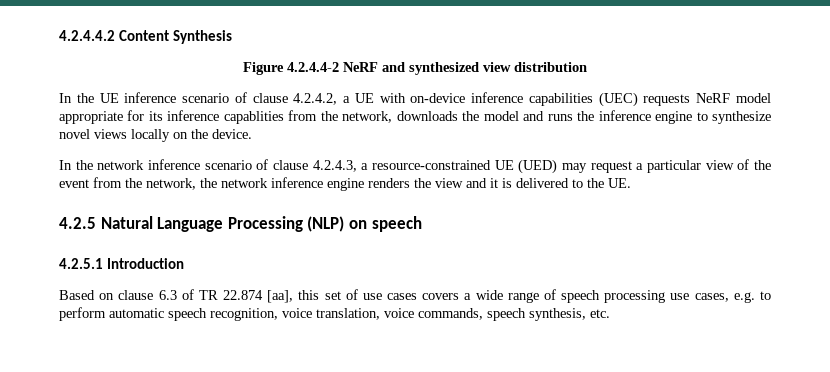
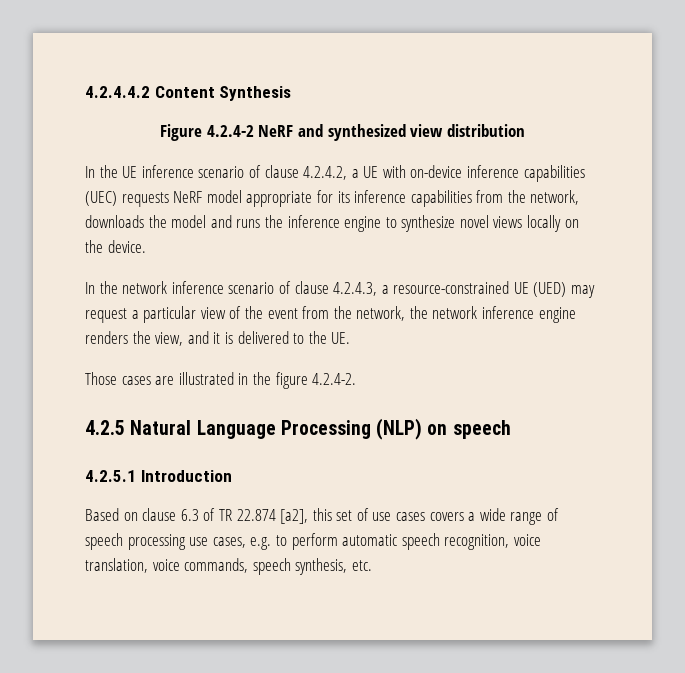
[287,62,339,72] 4.2.4.4-2 -> [206,125,254,137] 4.2.4-2
[223,111,284,124] capablities -> [410,190,472,207] capabilities
[435,178,463,188] view -> [155,332,184,346] view,
(631, 183) none -> [85,372,357,389] // Those cases are illustrated in the figure 4.2.4-2.
[267,290,294,303] [aa], -> [280,509,309,524] [a2],

